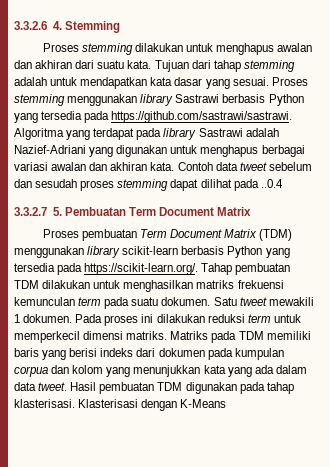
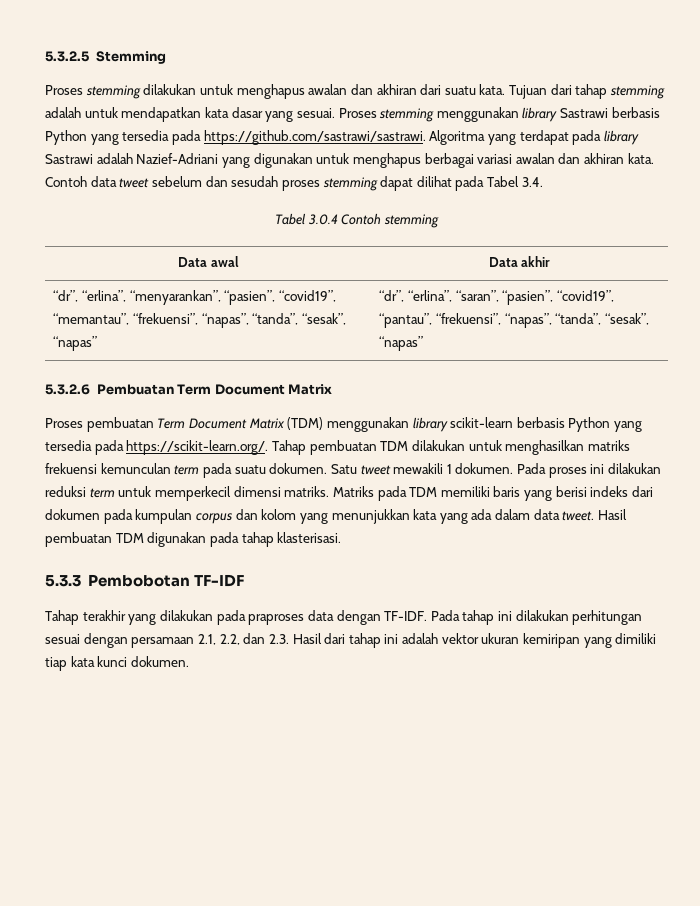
[14,21,62,30] 3.3.2.6 4. -> [45,51,89,62] 5.3.2.5
[260,179,283,188] [14,207,62,216] ..0.4 // 3.3.2.7 5. -> [487,176,543,187] [275,213,439,228] [178,256,239,267] [488,256,551,267] [53,290,336,305] [53,313,346,328] [53,336,98,351] [379,290,614,305] [379,313,649,328] [379,336,424,351] [45,384,90,395] Tabel 3.4. // Tabel 3.0.4 Contoh stemming // Data awal | Data akhir // “dr”, “erlina”, “menyarankan”, “pasien”, “covid19”, “memantau”, “frekuensi”, “napas”, “tanda”, “sesak”, “napas” | “dr”, “erlina”, “saran”, “pasien”, “covid19”, “pantau”, “frekuensi”, “napas”, “tanda”, “sesak”, “napas” // 5.3.2.6
[14,366,48,377] corpua -> [195,513,232,524] corpus
[78,399,227,411] Klasterisasi dengan K-Means -> [45,574,244,587] [45,610,643,625] [45,633,657,648] [45,656,189,671] // 5.3.3 Pembobotan TF-IDF // Tahap terakhir yang dilakukan pada praproses data dengan TF-IDF. Pada tahap ini dilakukan perhitungan sesuai dengan persamaan 2.1, 2.2, dan 2.3. Hasil dari tahap ini adalah vektor ukuran kemiripan yang dimiliki tiap kata kunci dokumen.

